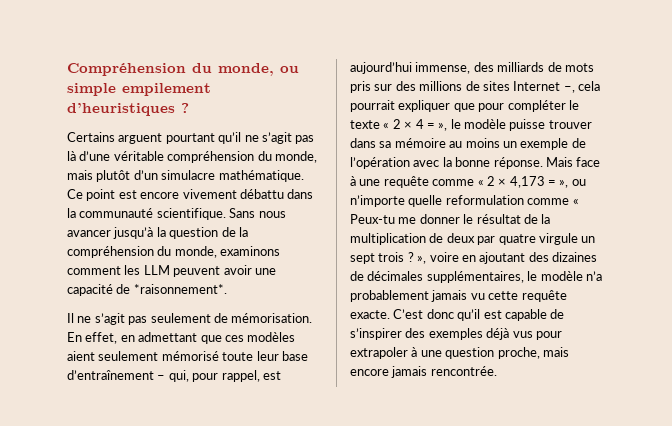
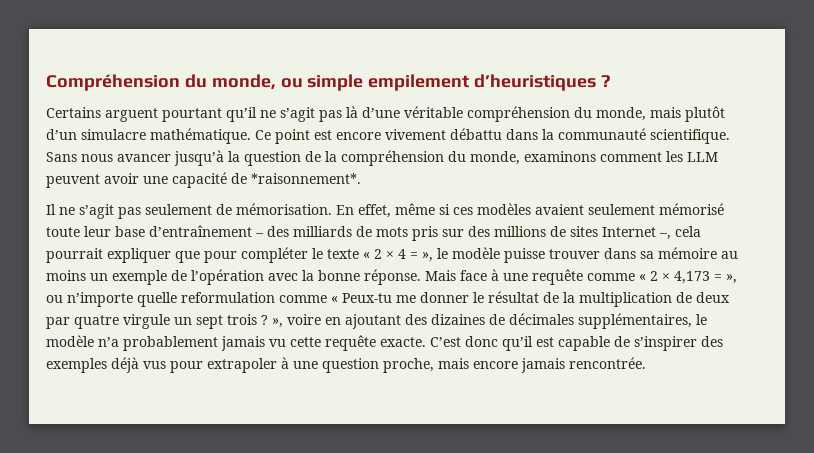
[120,332,222,344] en admettant que -> [395,203,450,215] même si
[67,351,95,361] aient -> [535,204,584,215] avaient
[168,370,281,382] [350,62,471,74] qui, pour rappel, est aujourd’hui immense, -> (264, 235) none

